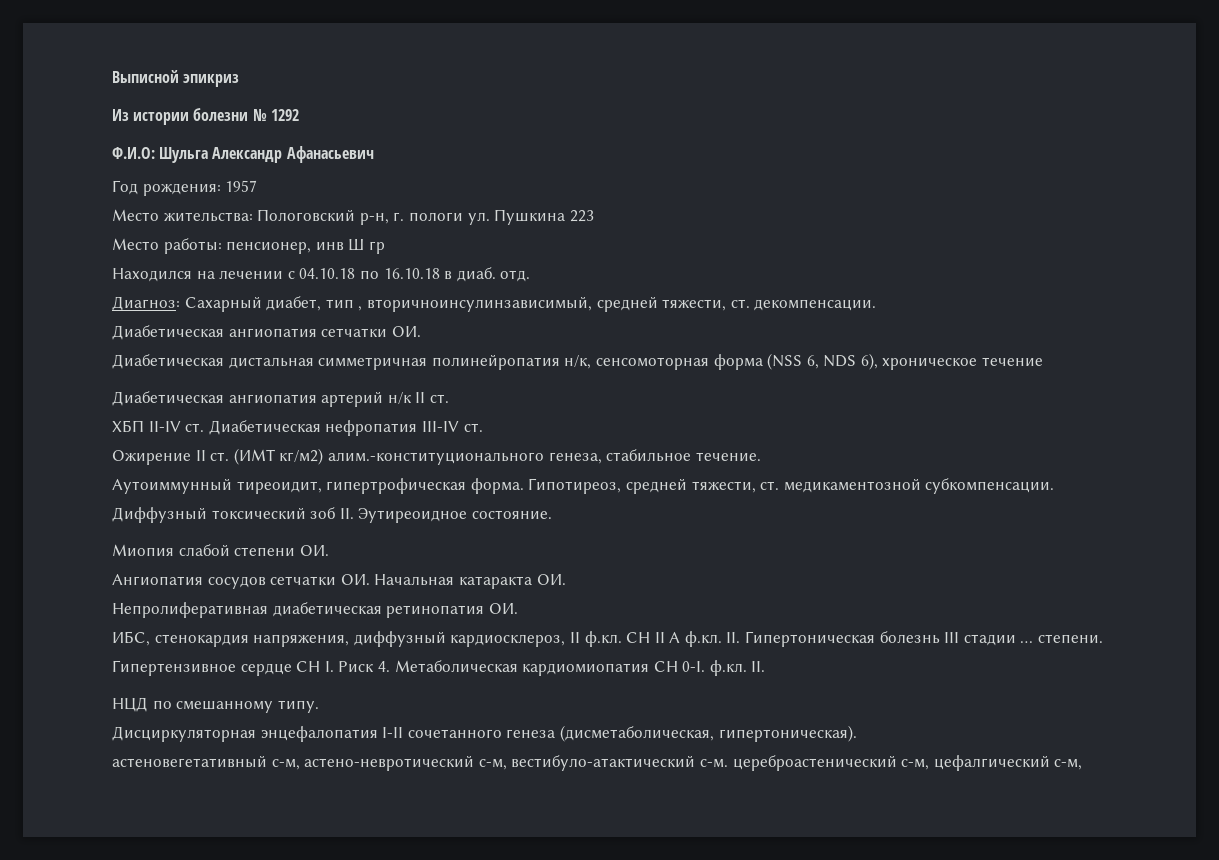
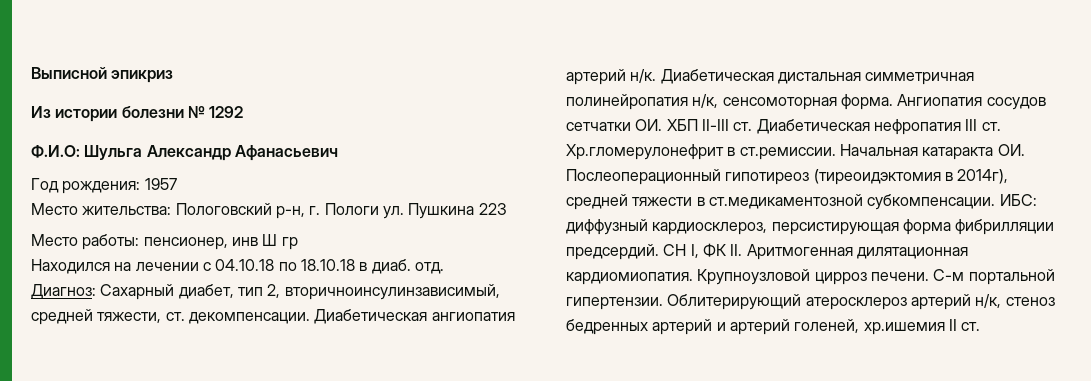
[408,212,463,221] пологи -> [324,203,379,215] Пологи
[383,268,440,279] 16.10.18 -> [300,259,355,271] 18.10.18
[358,306,363,311] , -> [267,284,281,298] 2,
[112,325,421,340] // Диабетическая ангиопатия сетчатки ОИ. // -> [314,309,515,324] [566,69,657,85] Диабетическая ангиопатия артерий н/к.
[713,353,1044,370] [112,391,449,407] [112,420,483,436] [112,448,761,465] [112,478,1055,494] [112,507,552,523] [112,544,329,556] [112,574,566,589] [112,602,518,618] [112,631,1104,647] [112,660,766,676] [112,697,319,713] [112,725,857,742] [112,755,1083,771] форма (NSS 6, NDS 6), хроническое течение // Диабетическая ангиопатия артерий н/к II ст. // ХБП II-IV ст. Диабетическая нефропатия III-IV ст. // Ожирение II ст. (ИМТ кг/м2) алим.-конституционального генеза, стабильное течение. // Аутоиммунный тиреоидит, гипертрофическая форма. Гипотиреоз, средней тяжести, ст. медикаментозной субкомпенсации. Диффузный токсический зоб II. Эутиреоидное состояние. // Миопия слабой степени ОИ. // Ангиопатия сосудов сетчатки ОИ. Начальная катаракта ОИ. // Непролиферативная диабетическая ретинопатия ОИ. // ИБС, стенокардия напряжения, диффузный кардиосклероз, II ф.кл. СН II А ф.кл. II. Гипертоническая болезнь III стадии … степени. Гипертензивное сердце СН I. Риск 4. Метаболическая кардиомиопатия СН 0-I. ф.кл. II. // НЦД по смешанному типу. // Дисциркуляторная энцефалопатия I-II сочетанного генеза (дисметаболическая, гипертоническая). // астеновегетативный с-м, астено-невротический с-м, вестибуло-атактический с-м. цереброастенический с-м, цефалгический с-м, -> [840,94,1046,110] [566,119,1001,135] [566,144,1025,160] [566,169,1009,185] [566,194,1037,210] [566,219,1055,235] [566,243,968,260] [566,269,1055,285] [566,294,1055,310] [566,319,981,335] форма. Ангиопатия сосудов сетчатки ОИ. ХБП II-III ст. Диабетическая нефропатия III ст. Хр.гломерулонефрит в ст.ремиссии. Начальная катаракта ОИ. Послеоперационный гипотиреоз (тиреоидэктомия в 2014г), средней тяжести в ст.медикаментозной субкомпенсации. ИБС: диффузный кардиосклероз, персистирующая форма фибрилляции предсердий. СН I, ФК II. Аритмогенная дилятационная кардиомиопатия. Крупноузловой цирроз печени. С-м портальной гипертензии. Облитерирующий атеросклероз артерий н/к, стеноз бедренных артерий и артерий голеней, хр.ишемия II ст.

